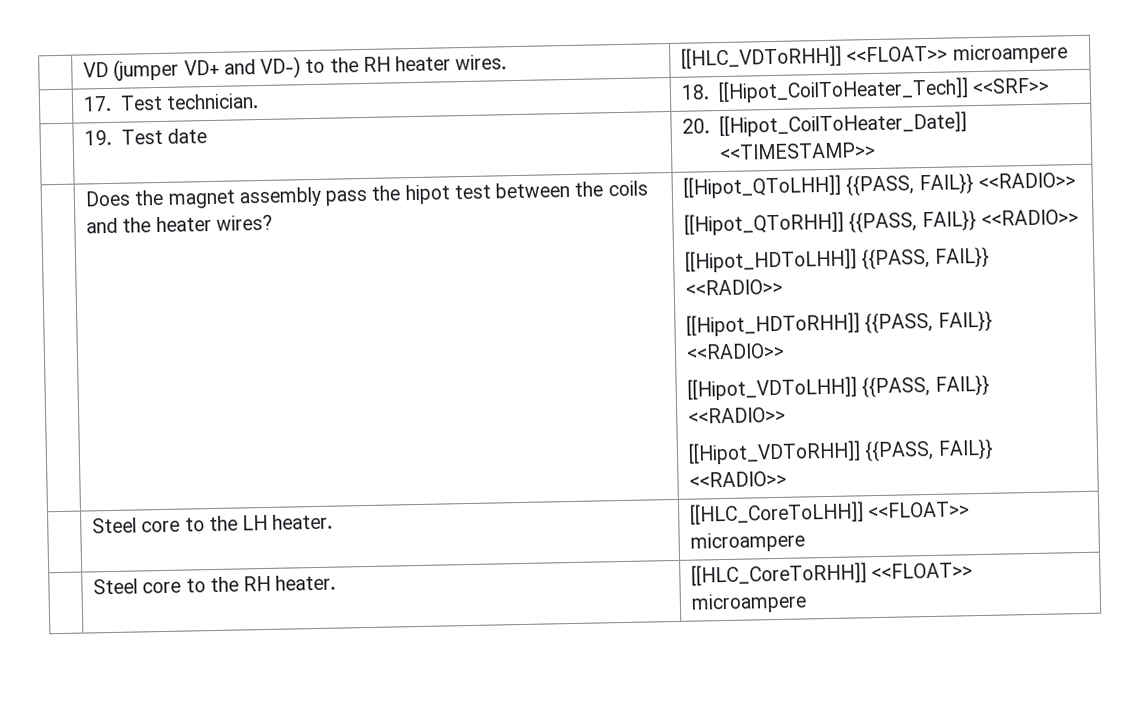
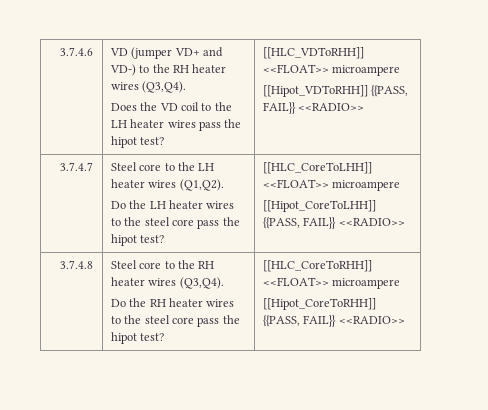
(83, 69) none -> [59,47,93,56] 3.7.4.6
[455,54,508,71] [681,43,1068,69] [83,93,260,112] [681,77,1050,104] [84,128,208,146] [682,111,967,138] [718,141,876,161] [85,180,648,209] [86,214,273,234] [683,172,1076,199] [684,209,1079,236] [685,246,990,273] [685,278,784,296] [686,310,993,337] [686,342,786,360] [687,374,990,401] [688,406,787,424] wires. | [[HLC_VDToRHH]] <<FLOAT>> microampere // | 17. Test technician. | 18. [[Hipot_CoilToHeater_Tech]] <<SRF>> // | 19. Test date | 20. [[Hipot_CoilToHeater_Date]] <<TIMESTAMP>> // | Does the magnet assembly pass the hipot test between the coils and the heater wires? | [[Hipot_QToLHH]] {{PASS, FAIL}} <<RADIO>> // [[Hipot_QToRHH]] {{PASS, FAIL}} <<RADIO>> // [[Hipot_HDToLHH]] {{PASS, FAIL}} <<RADIO>> // [[Hipot_HDToRHH]] {{PASS, FAIL}} <<RADIO>> // [[Hipot_VDToLHH]] {{PASS, FAIL}} <<RADIO>> -> [110,81,187,93] [110,102,232,111] [110,119,242,131] [110,136,165,148] [262,47,364,59] [262,64,401,76] wires (Q3,Q4). // Does the VD coil to the LH heater wires pass the hipot test? | [[HLC_VDToRHH]] <<FLOAT>> microampere
(788, 479) none -> [59,162,93,171] 3.7.4.7
[272,513,334,530] [689,501,971,525] [690,531,806,553] heater. | [[HLC_CoreToLHH]] <<FLOAT>> microampere // -> [110,179,224,191] [110,200,235,209] [110,217,240,229] [110,234,165,246] [262,162,372,174] [262,179,401,191] [262,200,376,212] [262,217,405,229] [59,260,93,269] heater wires (Q1,Q2). // Do the LH heater wires to the steel core pass the hipot test? | [[HLC_CoreToLHH]] <<FLOAT>> microampere // [[Hipot_CoreToLHH]] {{PASS, FAIL}} <<RADIO>> // 3.7.4.8
[275,574,337,591] heater. -> [110,277,224,289] [110,298,235,307] [110,315,240,327] [110,332,165,344] heater wires (Q3,Q4). // Do the RH heater wires to the steel core pass the hipot test?
(808, 603) none -> [262,298,376,310] [262,315,405,327] // [[Hipot_CoreToRHH]] {{PASS, FAIL}} <<RADIO>>

